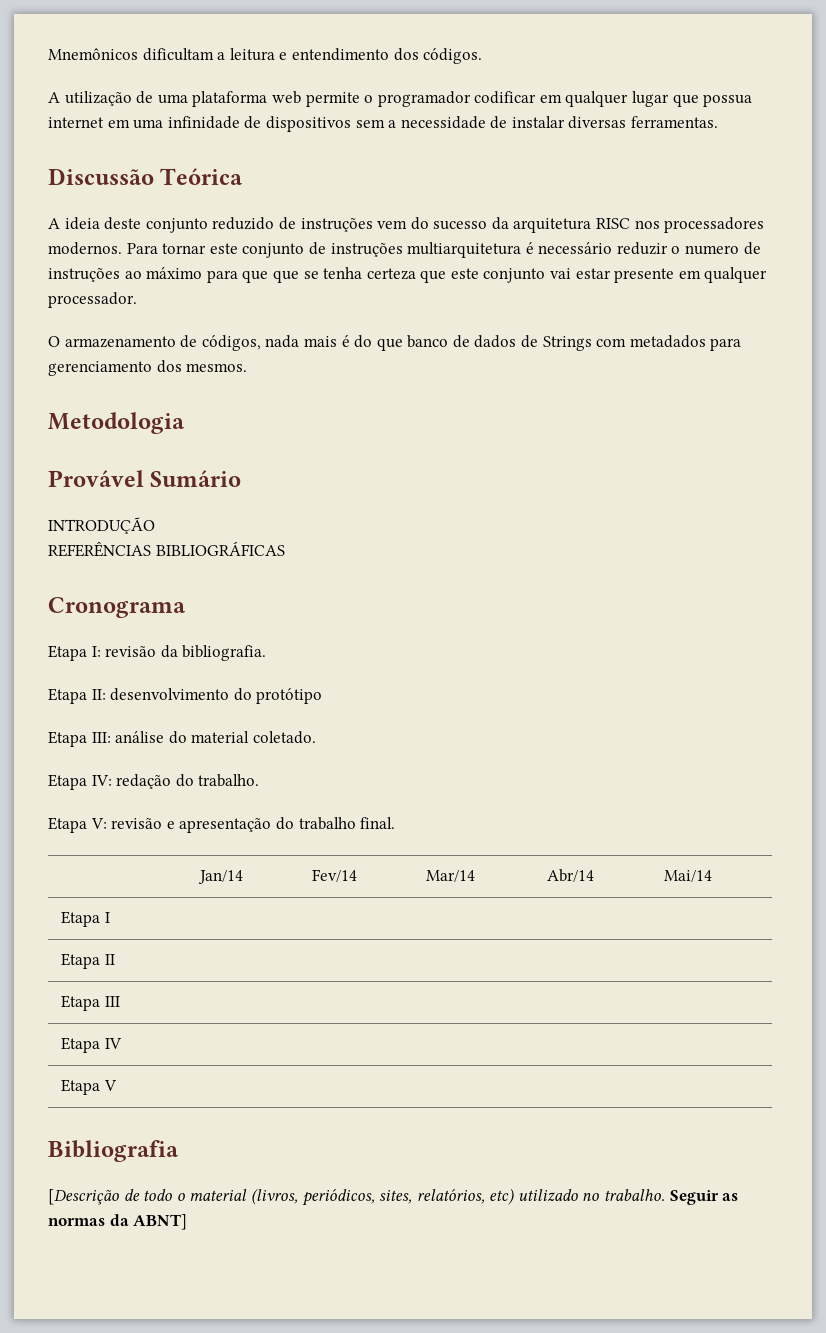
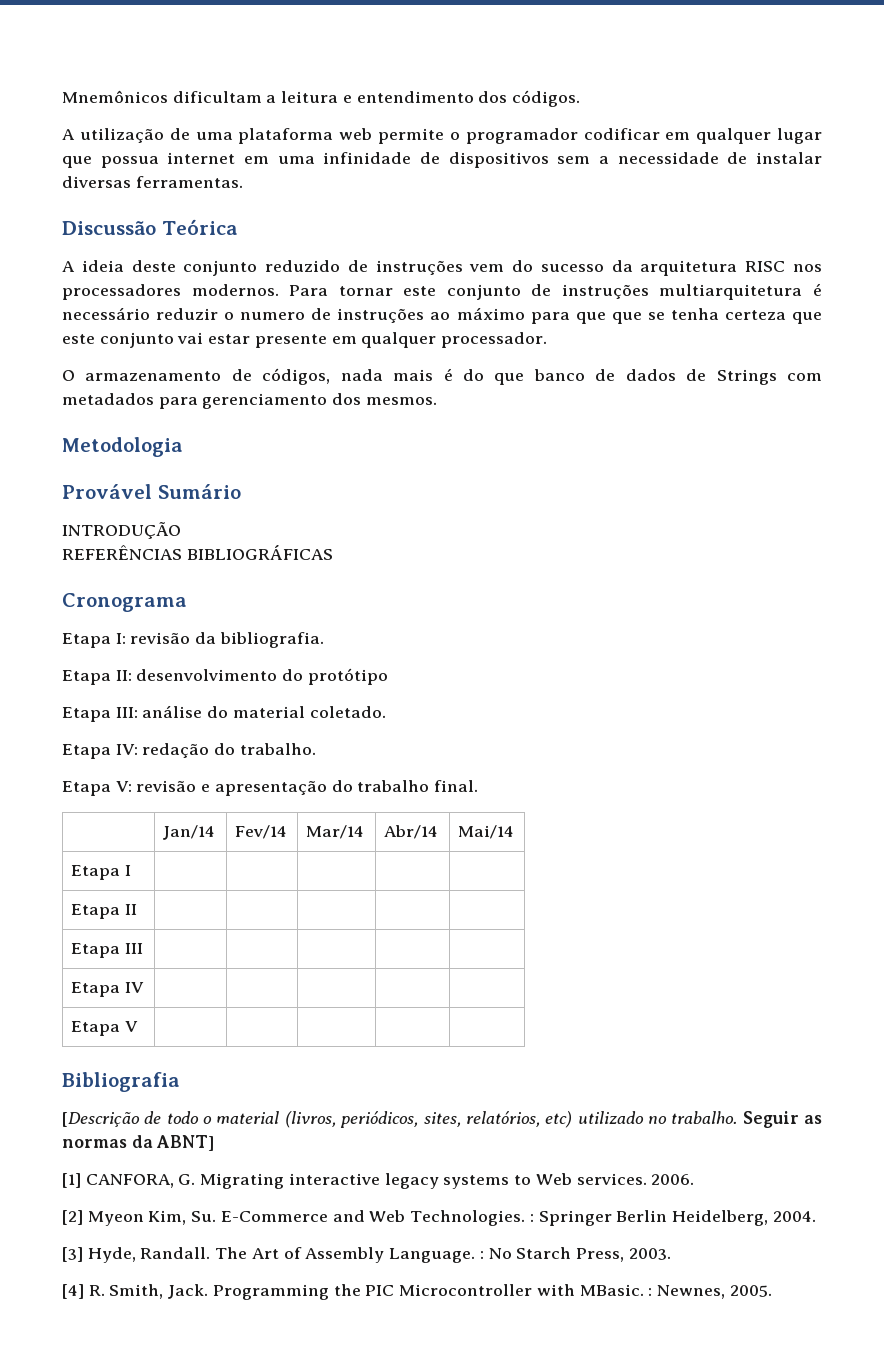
(188, 1222) none -> [62,1173,695,1189] [62,1210,816,1226] [62,1247,671,1263] [62,1284,772,1300] // [1] CANFORA, G. Migrating interactive legacy systems to Web services. 2006. // [2] Myeon Kim, Su. E-Commerce and Web Technologies. : Springer Berlin Heidelberg, 2004. // [3] Hyde, Randall. The Art of Assembly Language. : No Starch Press, 2003. // [4] R. Smith, Jack. Programming the PIC Microcontroller with MBasic. : Newnes, 2005.

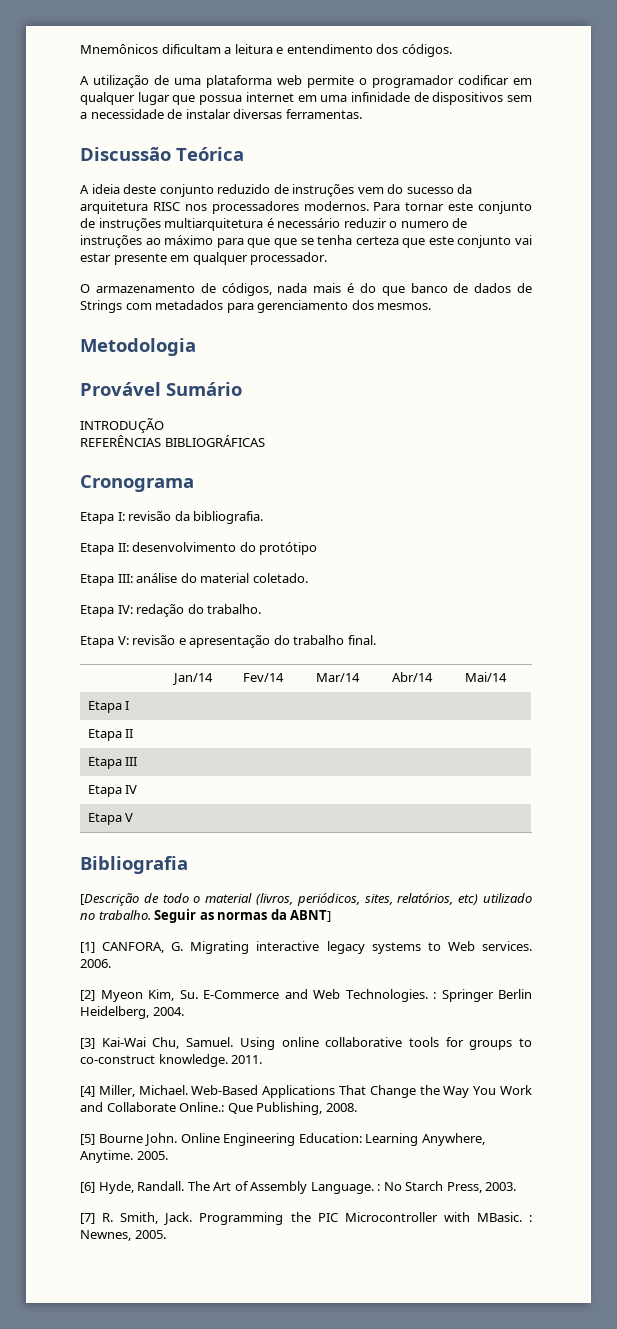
(83, 1254) none -> [101,1037,532,1050] [80,1054,263,1067] [80,1085,532,1098] [80,1102,357,1115] [80,1133,485,1146] [80,1150,168,1163] [80,1182,95,1193] Kai-Wai Chu, Samuel. Using online collaborative tools for groups to co‐construct knowledge. 2011. // [4] Miller, Michael. Web-Based Applications That Change the Way You Work and Collaborate Online.: Que Publishing, 2008. // [5] Bourne John. Online Engineering Education: Learning Anywhere, Anytime. 2005. // [6]
[62,1284,84,1299] [4] -> [80,1213,95,1224] [7]

